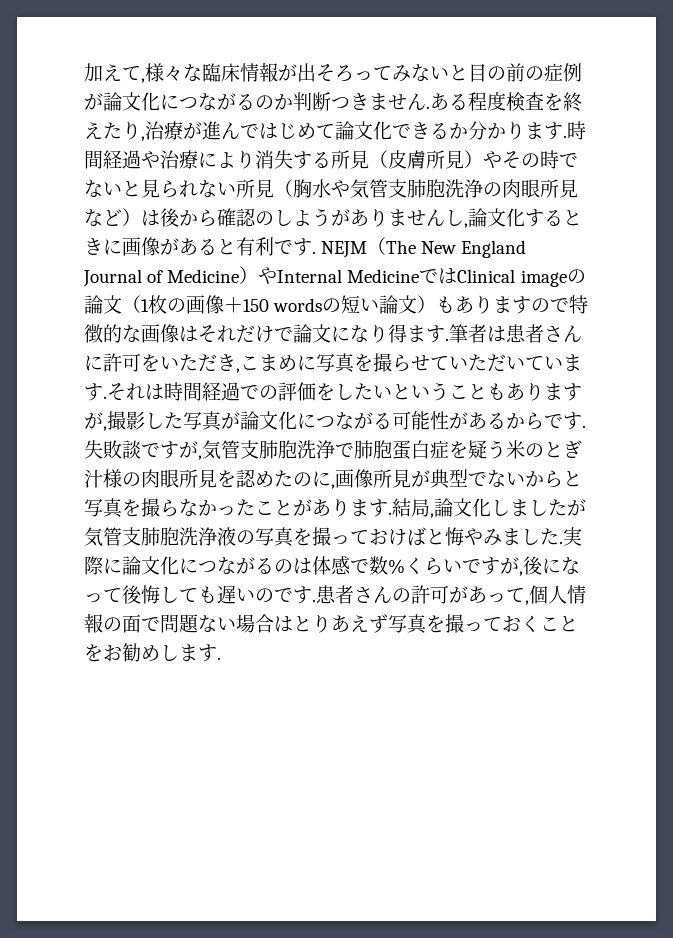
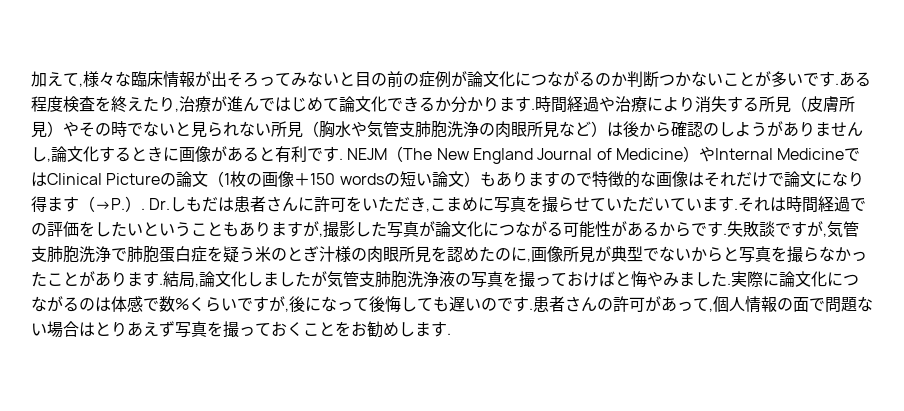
[350,93,426,110] きません -> [675,71,835,87] かないことが多いです
[520,270,567,287] image -> [106,173,161,185] Picture
[445,324,487,343] .筆者 -> [79,196,219,212] （→P.）. Dr.しもだ

